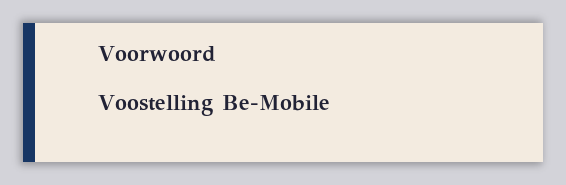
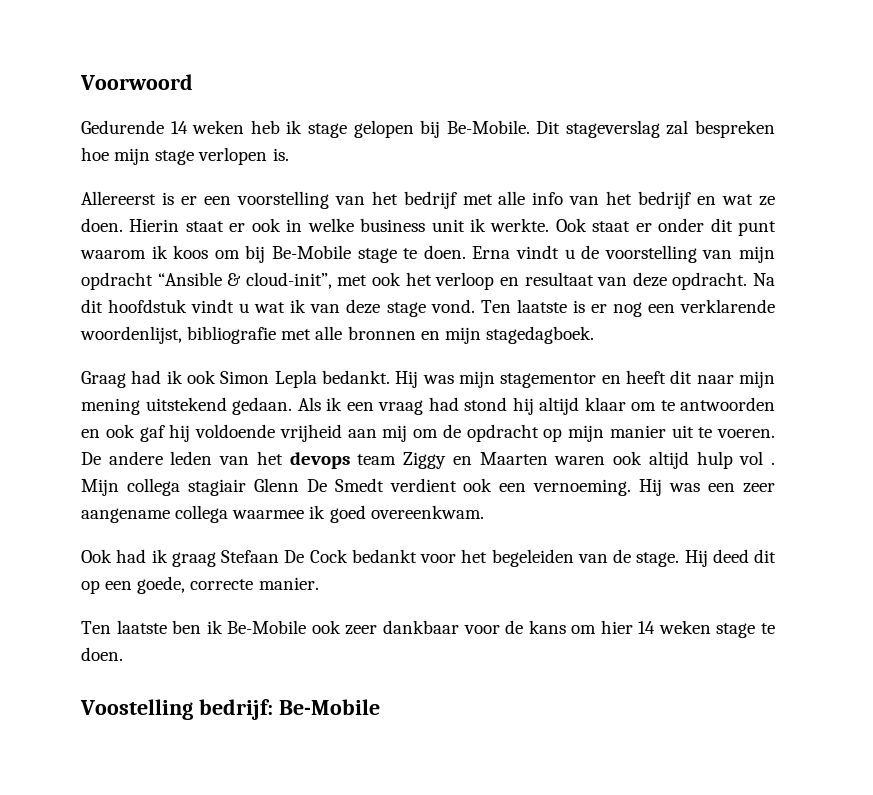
(216, 54) none -> [81,120,775,138] [81,147,289,165] [81,191,775,209] [81,218,776,236] [80,245,776,263] [81,272,775,290] [81,299,775,317] [80,326,594,344] [81,370,776,388] [81,397,775,415] [81,424,775,442] [81,451,776,469] [81,478,775,496] [81,505,484,523] [81,549,776,567] [81,576,319,594] [81,620,775,638] [81,647,123,661] // Gedurende 14 weken heb ik stage gelopen bij Be-Mobile. Dit stageverslag zal bespreken hoe mijn stage verlopen is. // Allereerst is er een voorstelling van het bedrijf met alle info van het bedrijf en wat ze doen. Hierin staat er ook in welke business unit ik werkte. Ook staat er onder dit punt waarom ik koos om bij Be-Mobile stage te doen. Erna vindt u de voorstelling van mijn opdracht “Ansible & cloud-init”, met ook het verloop en resultaat van deze opdracht. Na dit hoofdstuk vindt u wat ik van deze stage vond. Ten laatste is er nog een verklarende woordenlijst, bibliografie met alle bronnen en mijn stagedagboek. // Graag had ik ook Simon Lepla bedankt. Hij was mijn stagementor en heeft dit naar mijn mening uitstekend gedaan. Als ik een vraag had stond hij altijd klaar om te antwoorden en ook gaf hij voldoende vrijheid aan mij om de opdracht op mijn manier uit te voeren. De andere leden van het devops team Ziggy en Maarten waren ook altijd hulp vol . Mijn collega stagiair Glenn De Smedt verdient ook een vernoeming. Hij was een zeer aangename collega waarmee ik goed overeenkwam. // Ook had ik graag Stefaan De Cock bedankt voor het begeleiden van de stage. Hij deed dit op een goede, correcte manier. // Ten laatste ben ik Be-Mobile ook zeer dankbaar voor de kans om hier 14 weken stage te doen.
(213, 105) none -> [198,699,273,720] bedrijf:

